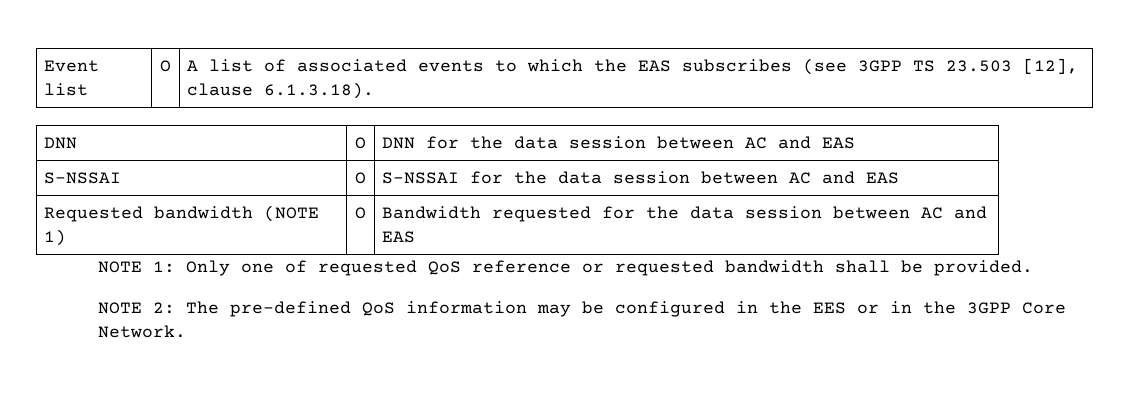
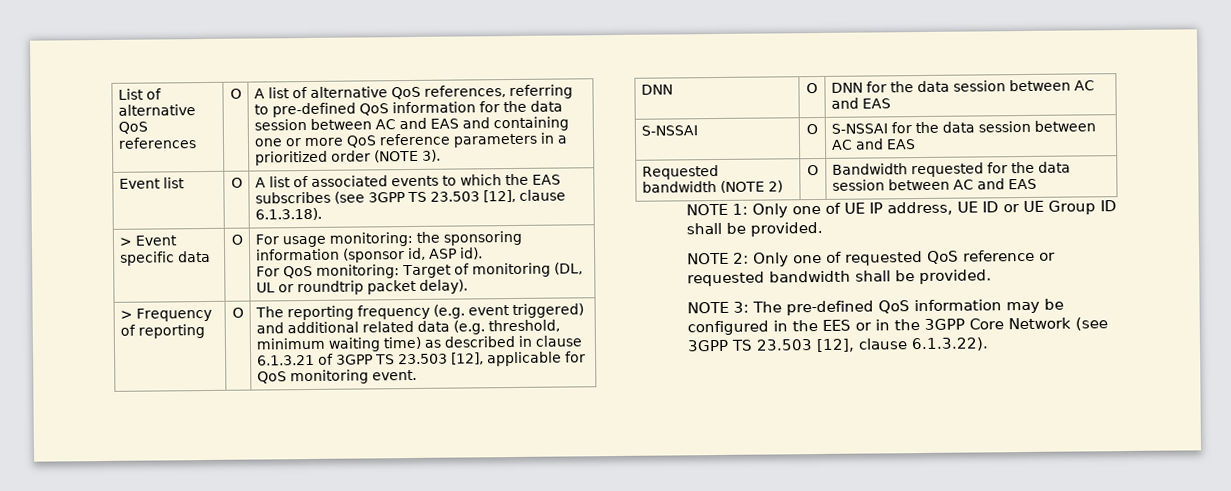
(44, 66) none -> [117,88,162,100] [117,104,196,116] [117,121,148,134] [117,137,197,149] [229,88,242,99] [253,84,573,100] [253,100,563,118] [253,116,569,132] [253,132,568,148] [254,149,441,166] List of alternative QoS references | O | A list of alternative QoS references, referring to pre-defined QoS information for the data session between AC and EAS and containing one or more QoS reference parameters in a prioritized order (NOTE 3). //
(375, 90) none -> [118,235,177,246] [119,250,211,266] [230,234,243,245] [254,230,522,248] [255,247,483,263] [255,262,583,279] [255,279,468,296] [119,307,212,322] [119,324,205,339] [231,307,244,318] [254,303,584,321] [255,319,560,335] [255,335,582,352] [256,351,586,367] [256,369,417,385] // > Event specific data | O | For usage monitoring: the sponsoring information (sponsor id, ASP id). // For QoS monitoring: Target of monitoring (DL, UL or roundtrip packet delay). // > Frequency of reporting | O | The reporting frequency (e.g. event triggered) and additional related data (e.g. threshold, minimum waiting time) as described in clause 6.1.3.21 of 3GPP TS 23.503 [12], applicable for QoS monitoring event.
[44,229,67,246] 1) -> [767,180,783,193] 2)
(307, 266) none -> [844,200,1118,216] [686,221,824,237] [687,251,843,267] UE IP address, UE ID or UE Group ID shall be provided. // NOTE 2: Only one of
[152,302,175,314] 2: -> [733,301,750,313] 3:
[97,325,186,338] Network. -> [1008,317,1109,331] [687,337,990,353] Network (see 3GPP TS 23.503 [12], clause 6.1.3.22).

